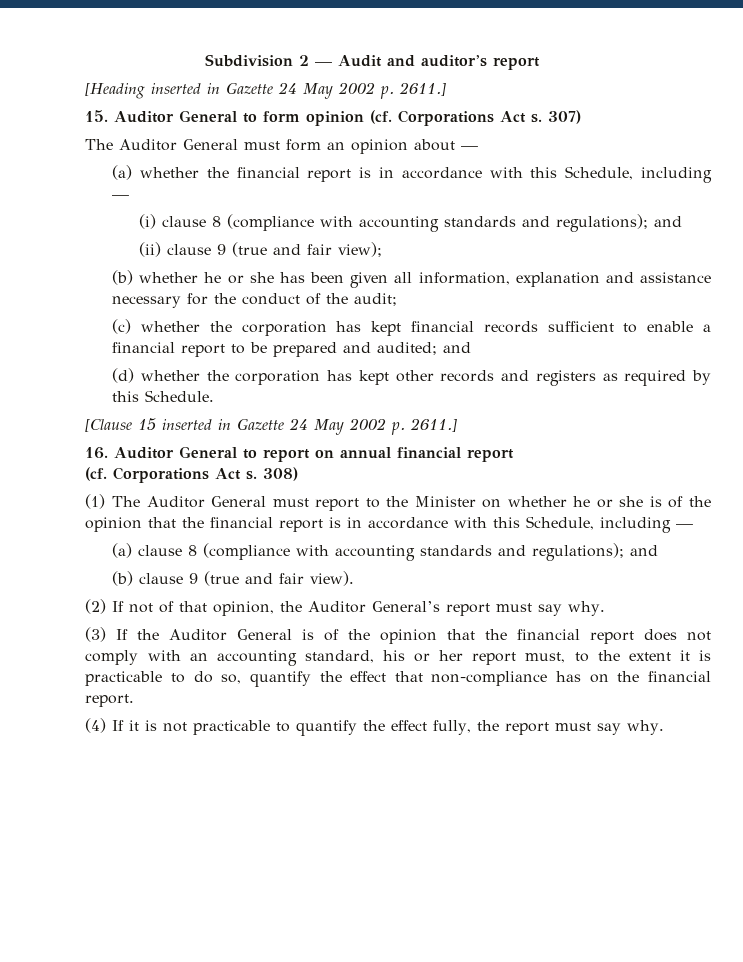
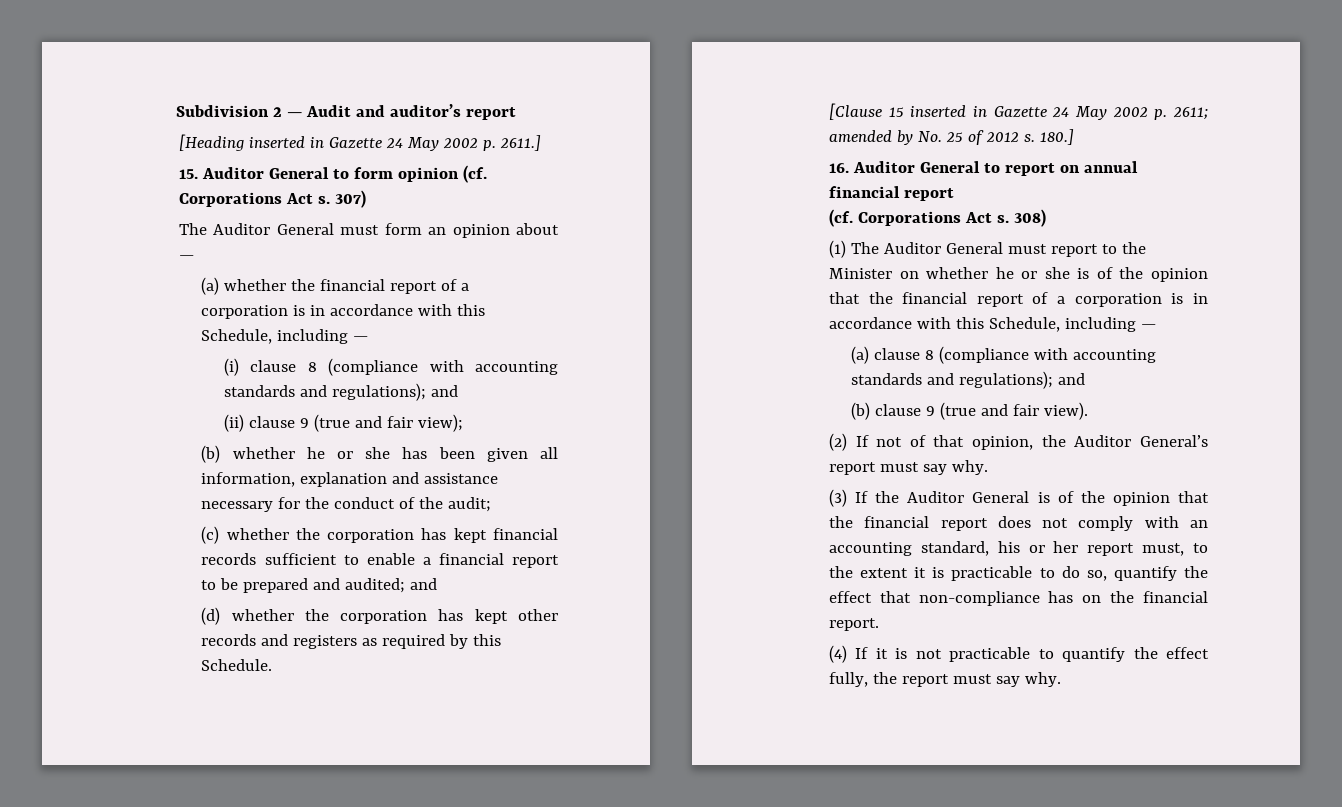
(352, 175) none -> [441,279,470,291] [201,305,289,319] of a corporation
[410,418,458,432] 2611.] -> [1173,107,1208,120] [828,129,1074,145] 2611; amended by No. 25 of 2012 s. 180.]
(324, 525) none -> [1032,292,1162,307] of a corporation

